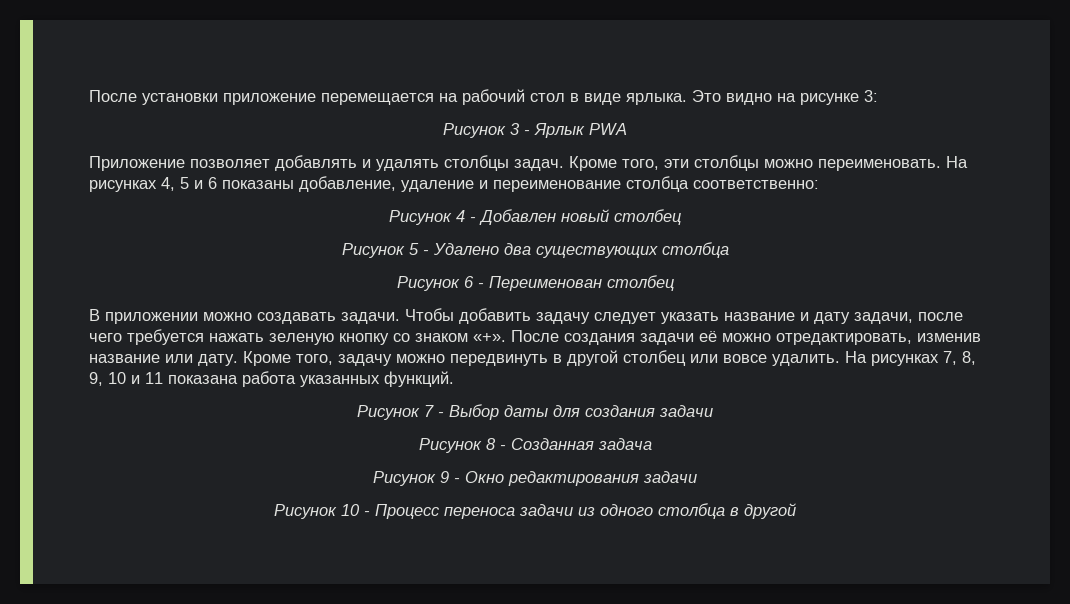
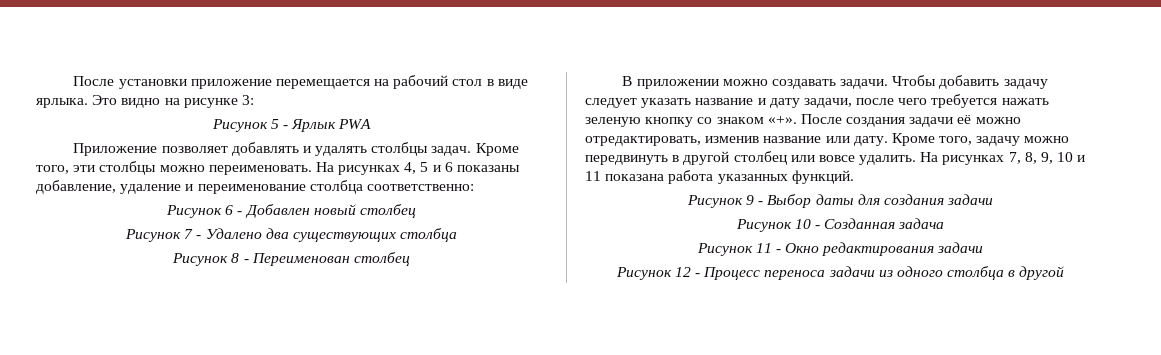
[510,123,520,135] 3 -> [270,119,279,129] 5
[456,210,465,222] 4 -> [225,205,234,215] 6
[408,243,419,255] 5 -> [184,229,194,239] 7
[463,276,474,288] 6 -> [231,253,240,263] 8
[424,405,434,417] 7 -> [746,195,755,205] 9
[485,438,496,450] 8 -> [794,219,811,229] 10
[440,471,449,483] 9 -> [755,243,772,253] 11
[341,504,360,516] 10 -> [674,267,691,277] 12

